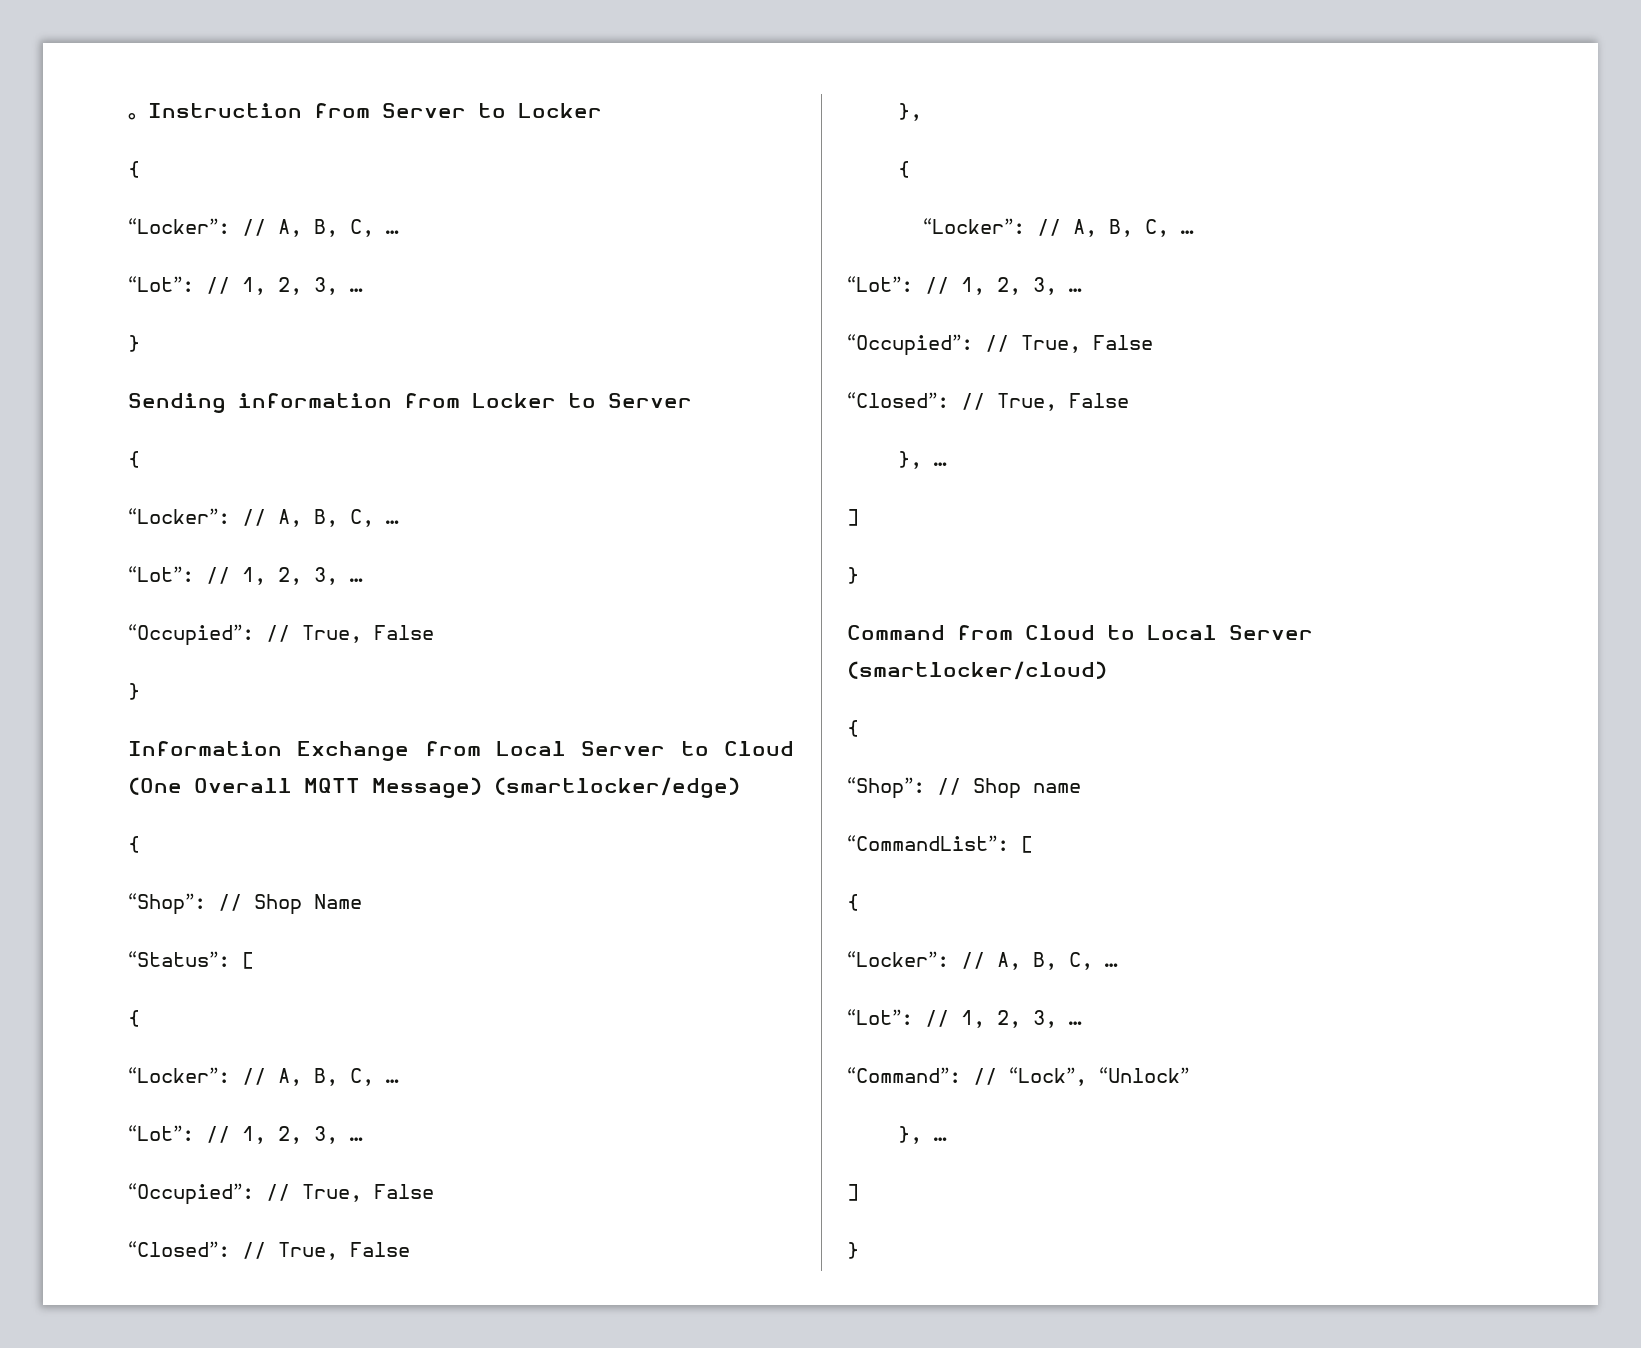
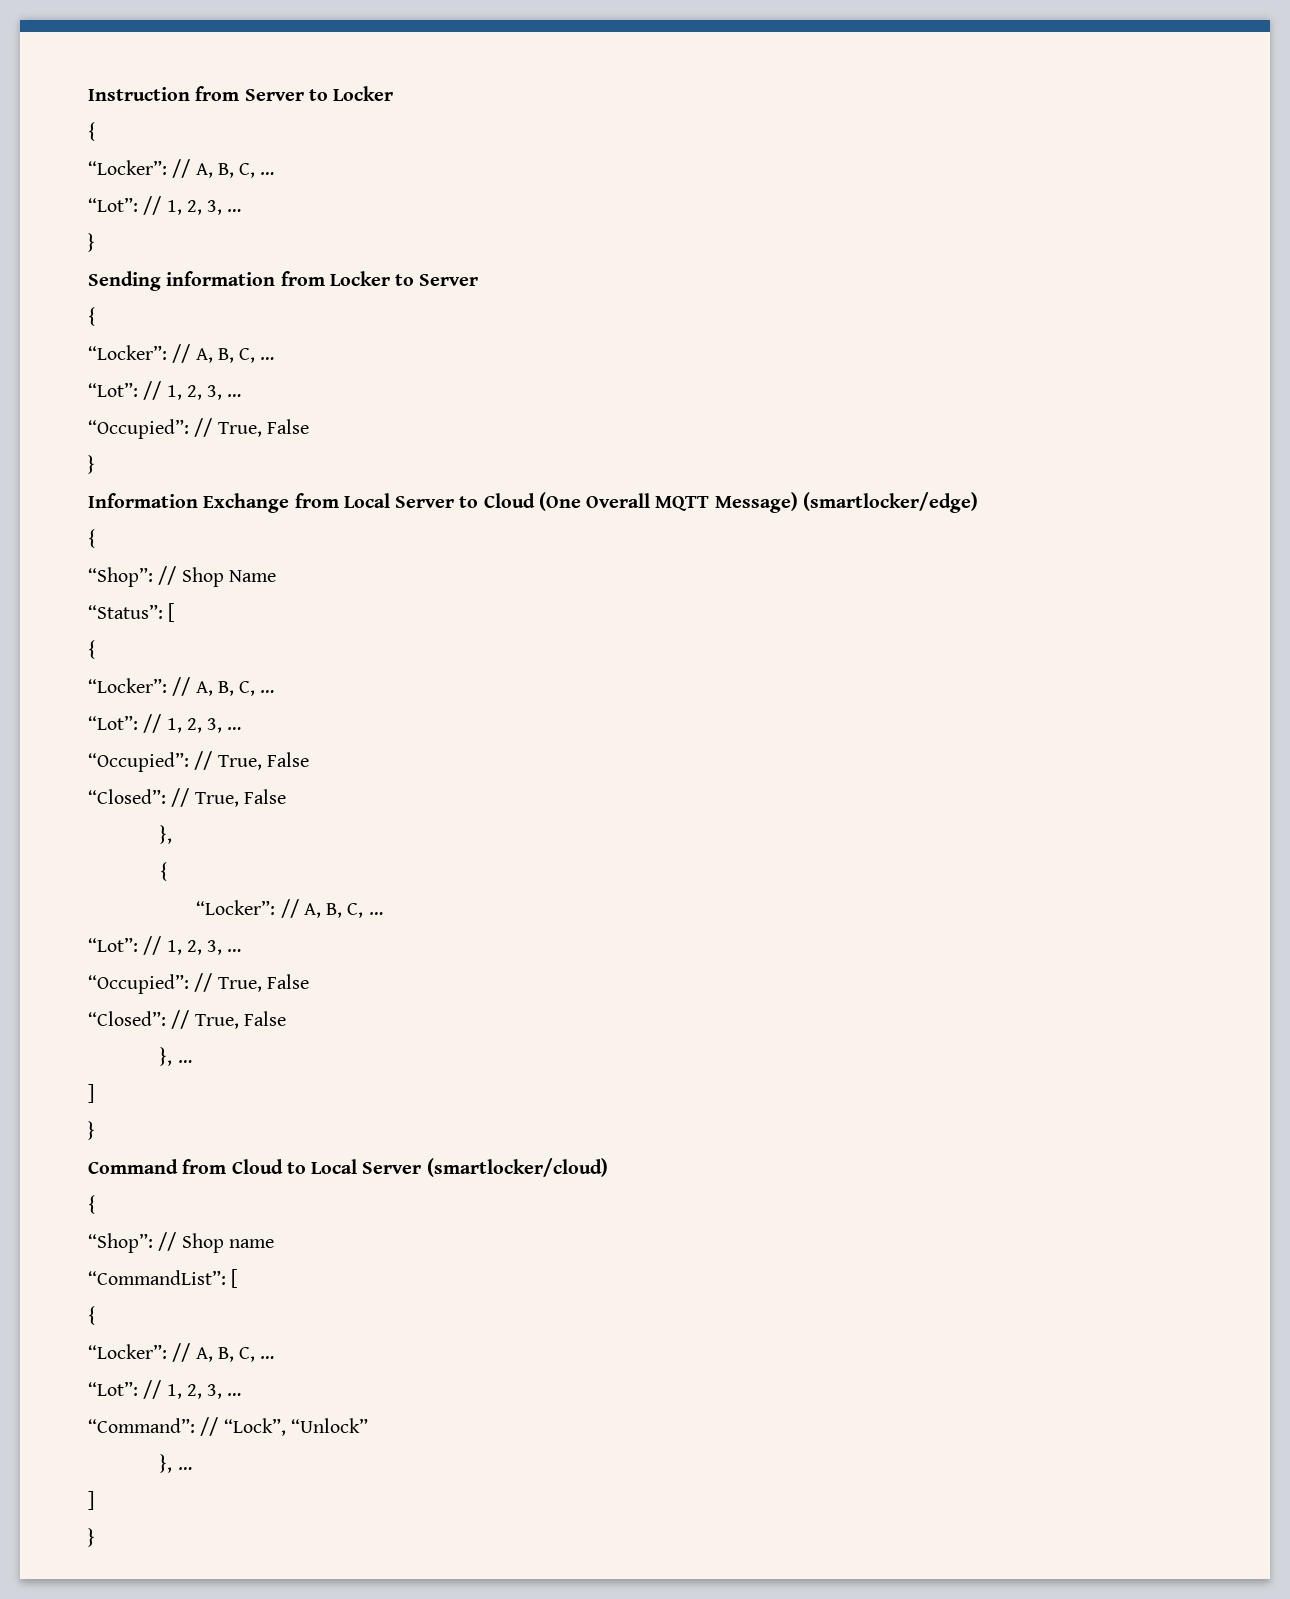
[128,113,148,120] 。 -> (88, 94) none

